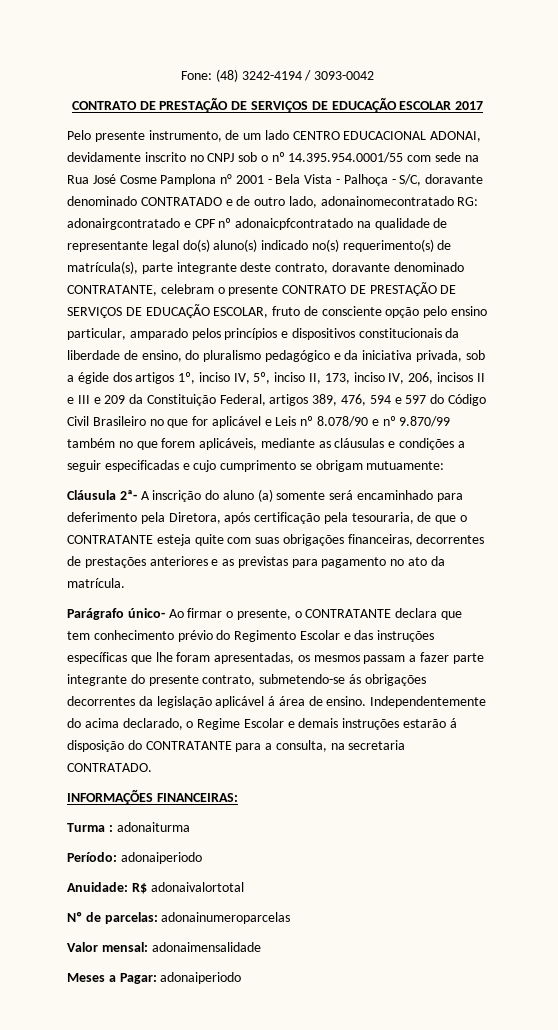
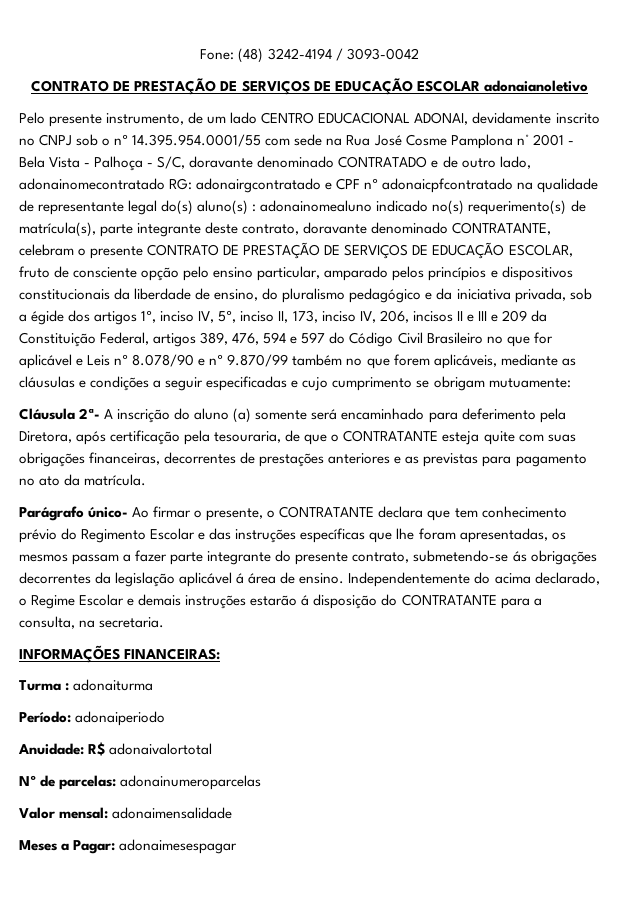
[455,101,484,110] 2017 -> [483,80,588,92] adonaianoletivo
(258, 245) none -> [252,200,373,212] : adonainomealuno
[348,740,406,750] [67,763,152,772] secretaria CONTRATADO. -> [99,617,165,628] secretaria.
[160,972,242,984] adonaiperiodo -> [119,839,238,854] adonaimesespagar

